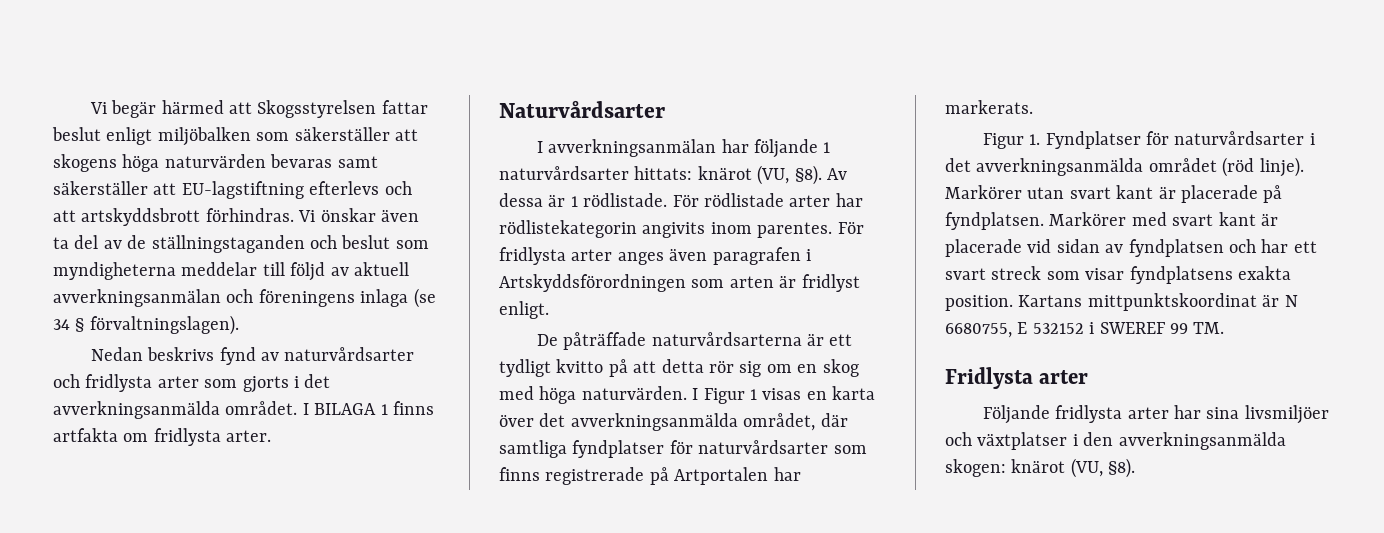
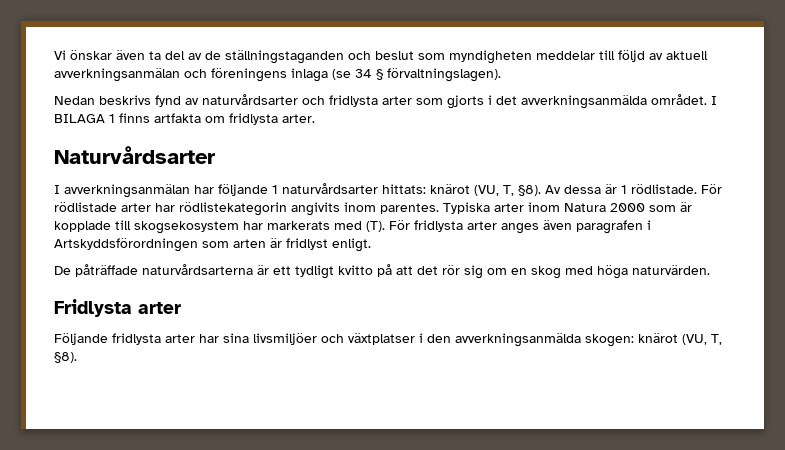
[89,100,428,118] [52,127,418,146] [53,154,378,172] [53,181,412,199] [53,208,316,226] Vi begär härmed att Skogsstyrelsen fattar beslut enligt miljöbalken som säkerställer att skogens höga naturvärden bevaras samt säkerställer att EU-lagstiftning efterlevs och att artskyddsbrott förhindras. Vi -> [54,50,66,60] Vi
[53,262,176,280] myndigheterna -> [449,50,532,64] myndigheten
(790, 175) none -> [503,185,514,196] T,
(833, 230) none -> [443,202,692,214] [54,220,385,234] Typiska arter inom Natura 2000 som är kopplade till skogsekosystem har markerats med (T).
[661,359,704,373] detta -> [417,266,438,275] det
[692,386,876,404] [499,413,848,431] [499,440,867,458] [499,467,801,485] [945,100,1033,114] [982,131,1315,149] [945,157,1304,177] [945,185,1283,203] [945,212,1278,230] [945,239,1317,257] [945,266,1291,284] [945,293,1298,311] [945,322,1225,338] I Figur 1 visas en karta över det avverkningsanmälda området, där samtliga fyndplatser för naturvårdsarter som finns registrerade på Artportalen har markerats. // Figur 1. Fyndplatser för naturvårdsarter i det avverkningsanmälda området (röd linje). Markörer utan svart kant är placerade på fyndplatsen. Markörer med svart kant är placerade vid sidan av fyndplatsen och har ett svart streck som visar fyndplatsens exakta position. Kartans mittpunktskoordinat är N 6680755, E 532152 i SWEREF 99 TM. -> (710, 270) none
(1103, 468) none -> [711,334,722,345] T,

